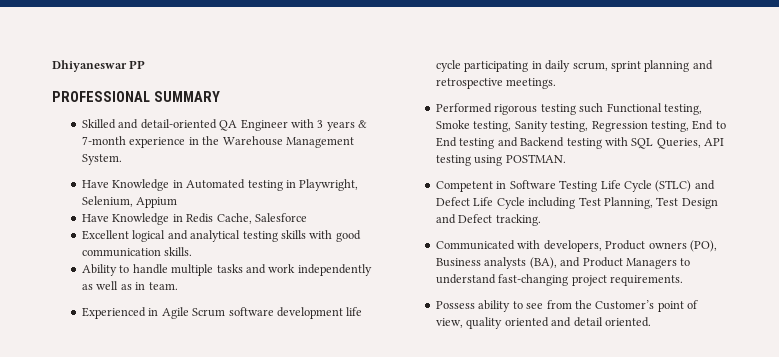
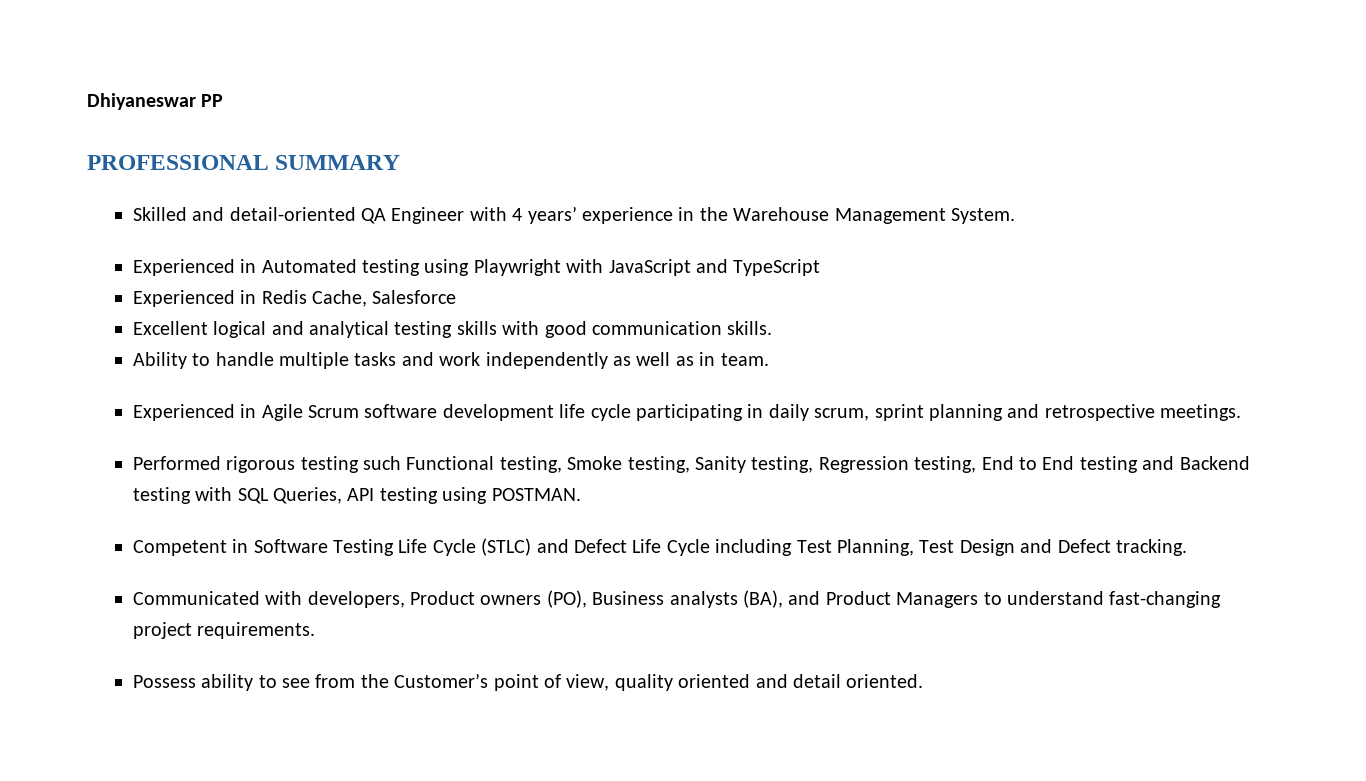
[317,120,368,131] [82,136,127,145] 3 years & 7-month -> [512,206,577,224] 4 years’
[82,179,170,191] Have Knowledge -> [132,259,235,276] Experienced
[285,179,359,191] [82,196,178,208] [82,213,170,225] in Playwright, Selenium, Appium // Have Knowledge -> [424,259,821,276] [132,290,235,307] using Playwright with JavaScript and TypeScript // Experienced

